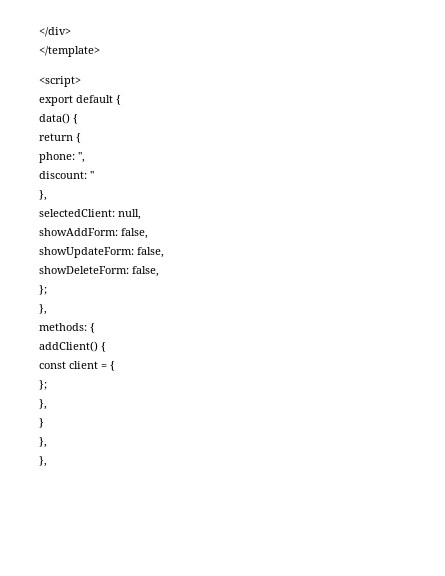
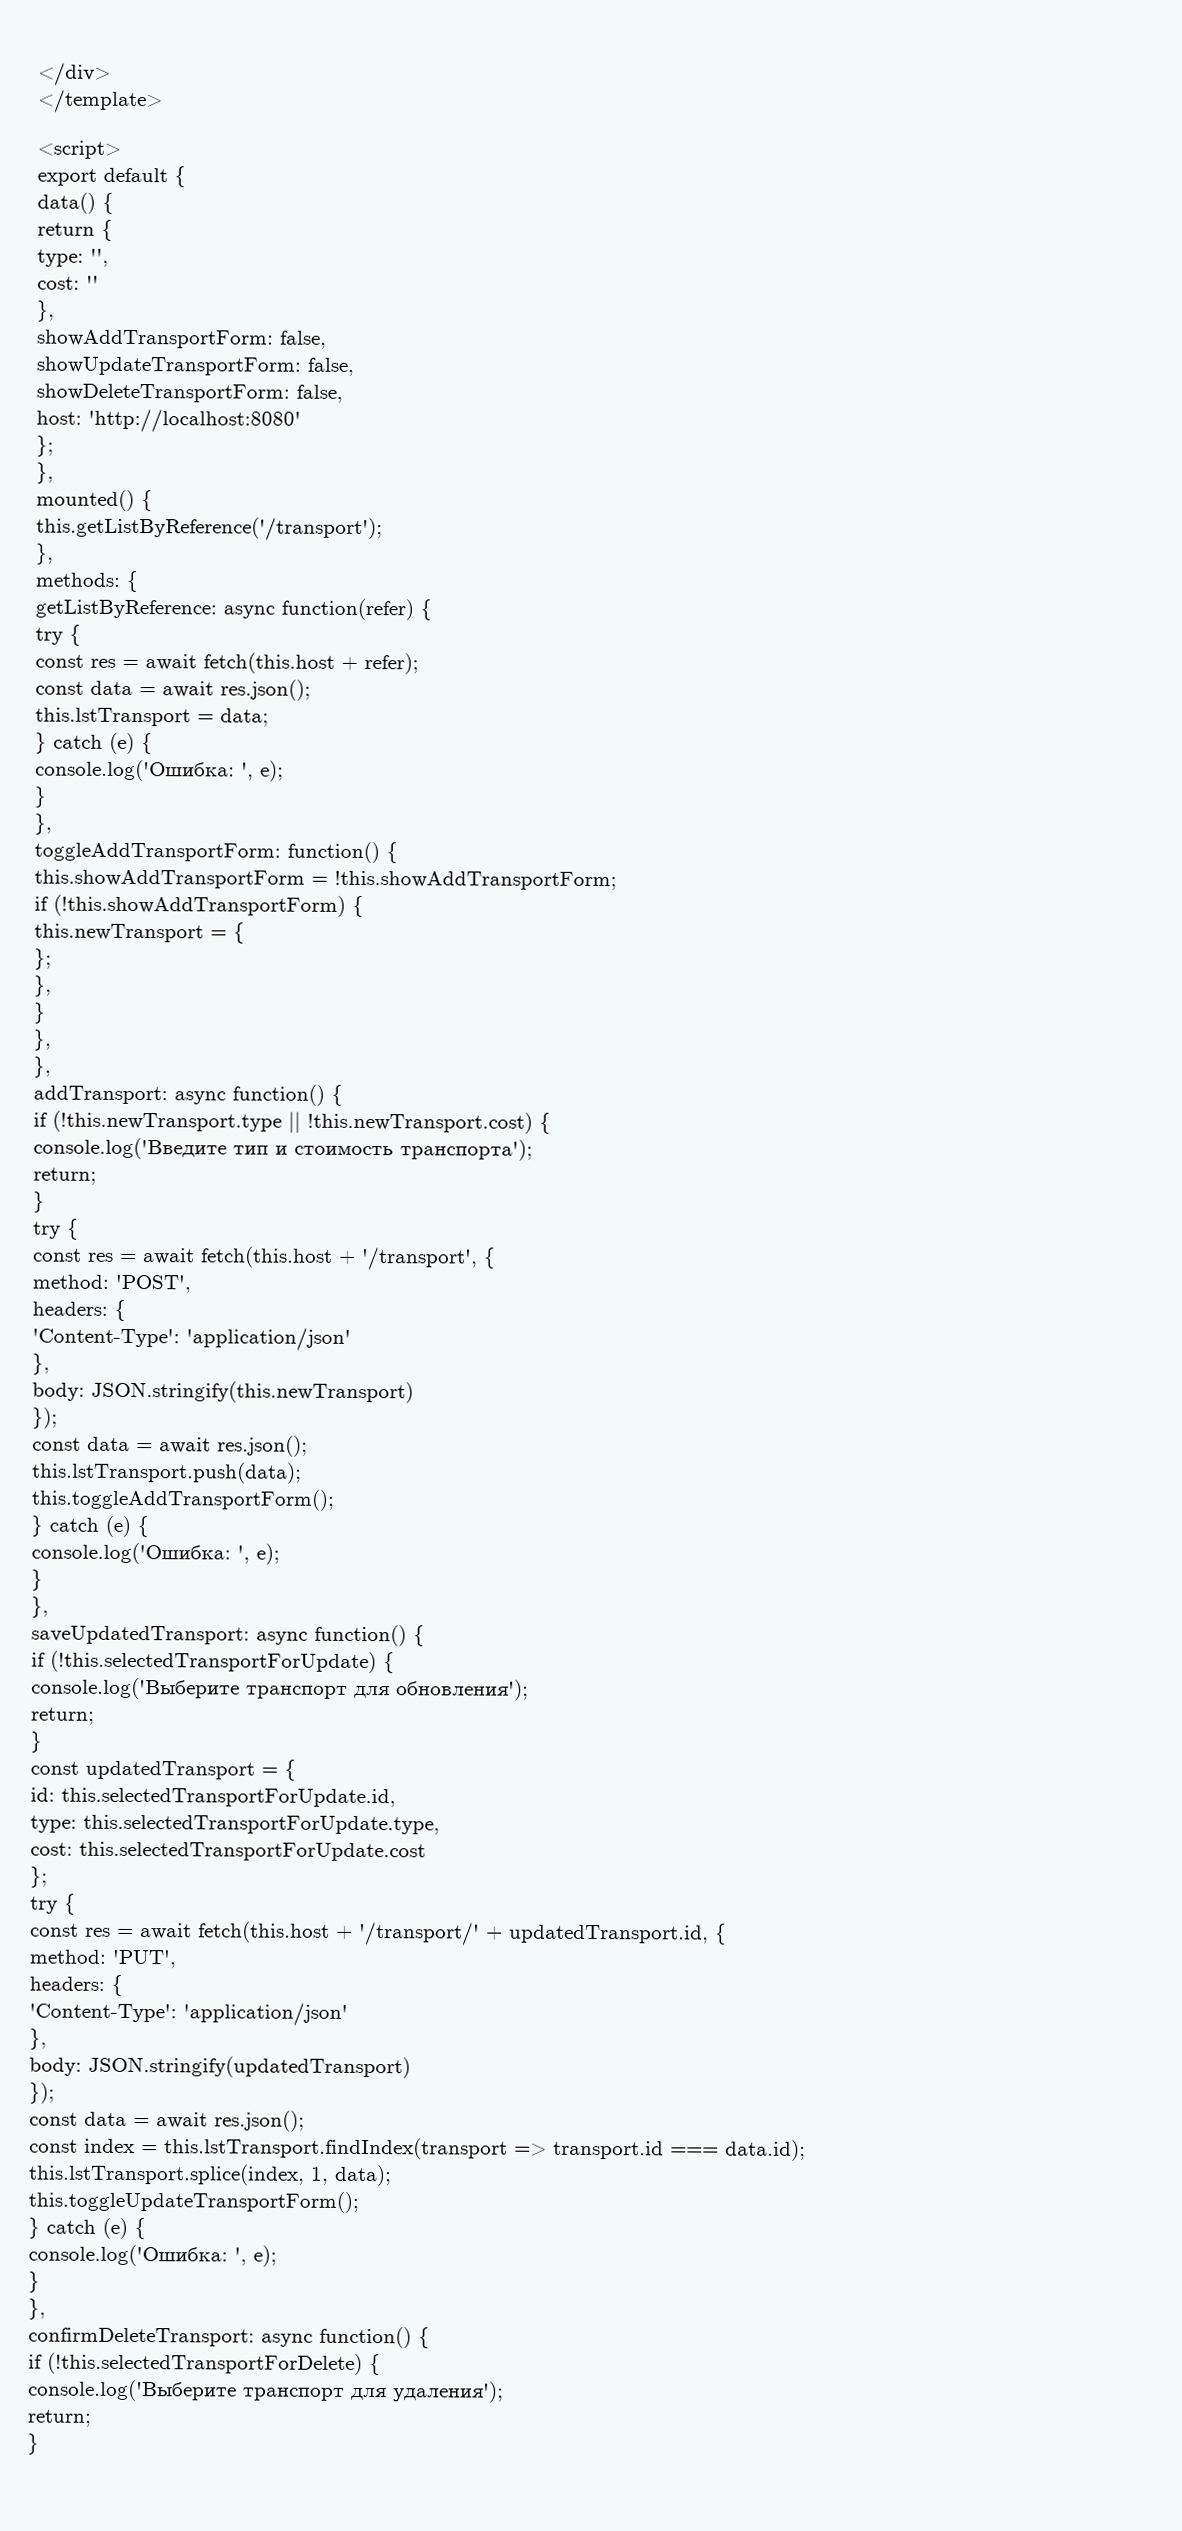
[39,152,75,163] phone: -> [37,249,84,267] type:
[39,171,87,179] discount: -> [37,276,80,290] cost:
[39,209,141,220] [39,228,148,239] [39,247,164,258] [39,266,159,277] [39,285,47,295] [39,304,47,315] [39,323,95,333] [39,341,106,352] [39,361,98,369] selectedClient: null, // showAddForm: false, // showUpdateForm: false, // showDeleteForm: false, // }; // }, // methods: { // addClient() { // const client -> [36,329,327,349] [36,356,354,376] [36,383,343,403] [36,408,301,433] [36,435,54,457] [36,462,54,484] [36,489,153,512] [36,516,383,542] [36,543,54,565] [35,570,139,593] [35,598,432,621] [35,624,81,646] [35,652,419,675] [35,679,311,701] [35,707,269,727] [35,732,153,755] [35,759,284,782] [34,786,47,808] [34,813,52,835] [34,841,398,864] [34,869,617,891] [34,894,364,918] [34,923,204,943] showAddTransportForm: false, // showUpdateTransportForm: false, // showDeleteTransportForm: false, // host: 'http://localhost:8080' // }; // }, // mounted() { // this.getListByReference('/transport'); // }, // methods: { // getListByReference: async function(refer) { // try { // const res = await fetch(this.host + refer); // const data = await res.json(); // this.lstTransport = data; // } catch (e) { // console.log('Ошибка: ', e); // } // }, // toggleAddTransportForm: function() { // this.showAddTransportForm = !this.showAddTransportForm; // if (!this.showAddTransportForm) { // this.newTransport
(47, 461) none -> [33,1084,343,1106] [33,1110,551,1134] [33,1137,533,1161] [33,1167,97,1185] [33,1191,45,1213] [33,1218,79,1240] [33,1246,496,1271] [32,1274,191,1294] [32,1299,126,1321] [32,1327,351,1351] [32,1353,50,1375] [32,1380,414,1404] [32,1407,58,1429] [32,1435,308,1457] [32,1461,302,1484] [31,1488,335,1511] [31,1515,149,1538] [31,1542,280,1565] [31,1569,43,1591] [31,1596,49,1618] [31,1624,425,1647] [31,1650,395,1674] [31,1677,529,1701] [30,1707,95,1725] [30,1731,42,1753] [30,1759,296,1781] [30,1787,396,1808] [30,1814,440,1835] [30,1841,426,1862] [30,1866,48,1888] [30,1893,76,1915] [30,1921,727,1946] [29,1949,177,1969] [29,1974,123,1996] [29,2002,348,2026] [29,2028,47,2050] [29,2055,411,2079] [29,2082,55,2104] [29,2110,305,2132] [29,2137,806,2161] [28,2163,392,2187] [28,2190,359,2213] [28,2217,146,2240] [28,2244,277,2267] [28,2271,40,2293] [28,2298,46,2320] [28,2326,430,2349] [28,2352,381,2376] [28,2379,504,2403] [27,2409,92,2427] [27,2433,39,2455] // addTransport: async function() { // if (!this.newTransport.type || !this.newTransport.cost) { // console.log('Введите тип и стоимость транспорта'); // return; // } // try { // const res = await fetch(this.host + '/transport', { // method: 'POST', // headers: { // 'Content-Type': 'application/json' // }, // body: JSON.stringify(this.newTransport) // }); // const data = await res.json(); // this.lstTransport.push(data); // this.toggleAddTransportForm(); // } catch (e) { // console.log('Ошибка: ', e); // } // }, // saveUpdatedTransport: async function() { // if (!this.selectedTransportForUpdate) { // console.log('Выберите транспорт для обновления'); // return; // } // const updatedTransport = { // id: this.selectedTransportForUpdate.id, // type: this.selectedTransportForUpdate.type, // cost: this.selectedTransportForUpdate.cost // }; // try { // const res = await fetch(this.host + '/transport/' + updatedTransport.id, { // method: 'PUT', // headers: { // 'Content-Type': 'application/json' // }, // body: JSON.stringify(updatedTransport) // }); // const data = await res.json(); // const index = this.lstTransport.findIndex(transport => transport.id === data.id); // this.lstTransport.splice(index, 1, data); // this.toggleUpdateTransportForm(); // } catch (e) { // console.log('Ошибка: ', e); // } // }, // confirmDeleteTransport: async function() { // if (!this.selectedTransportForDelete) { // console.log('Выберите транспорт для удаления'); // return; // }

